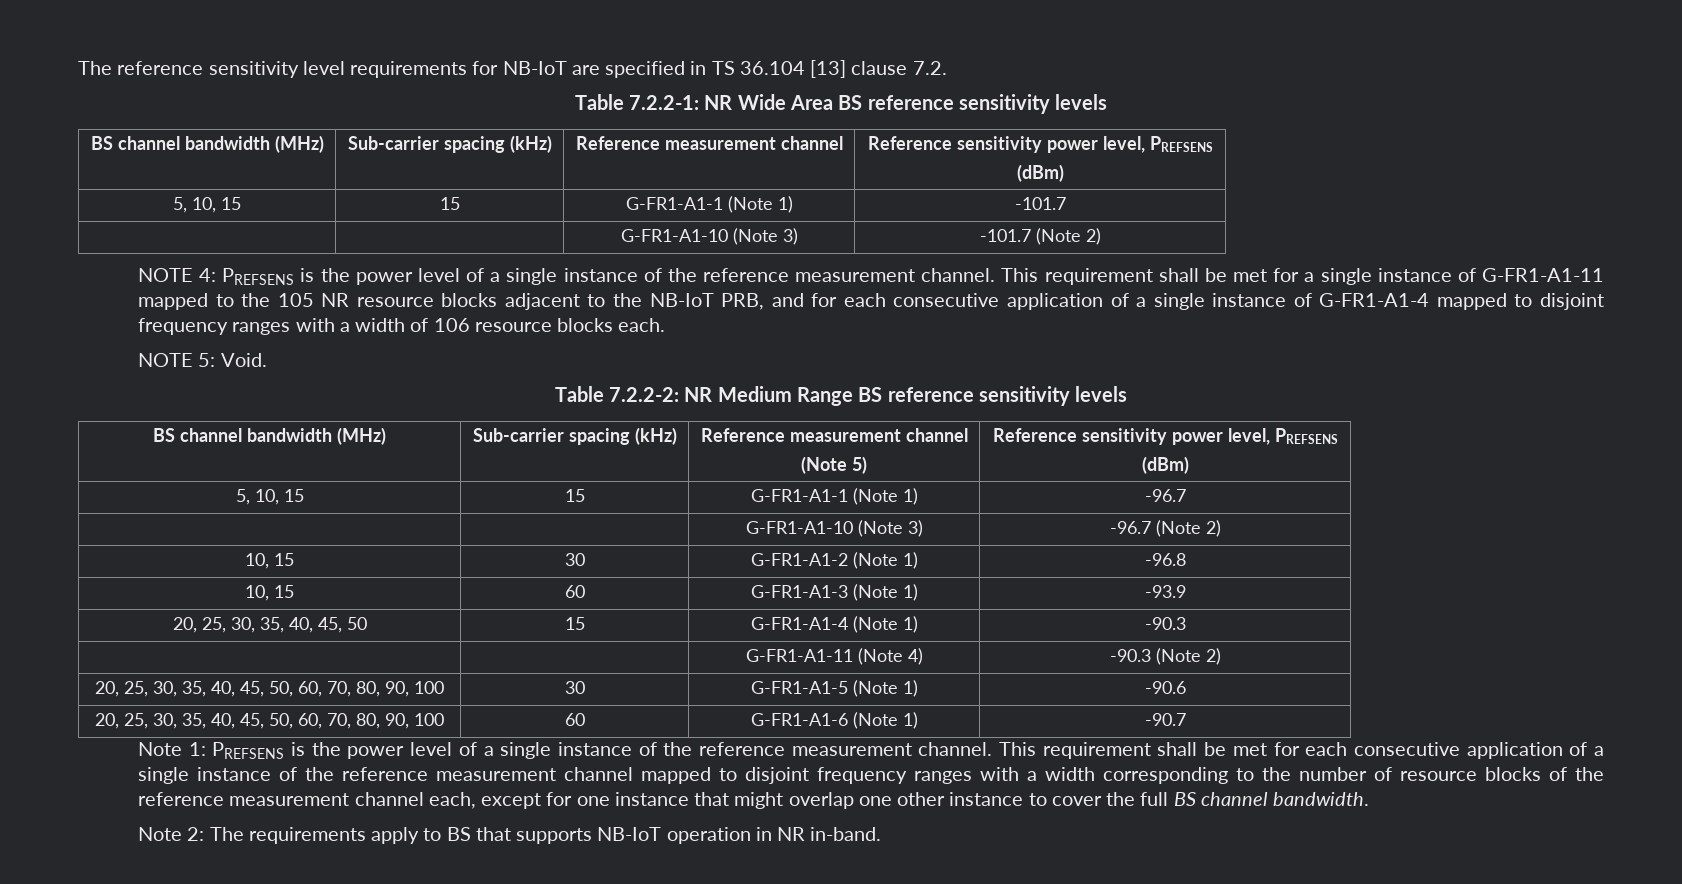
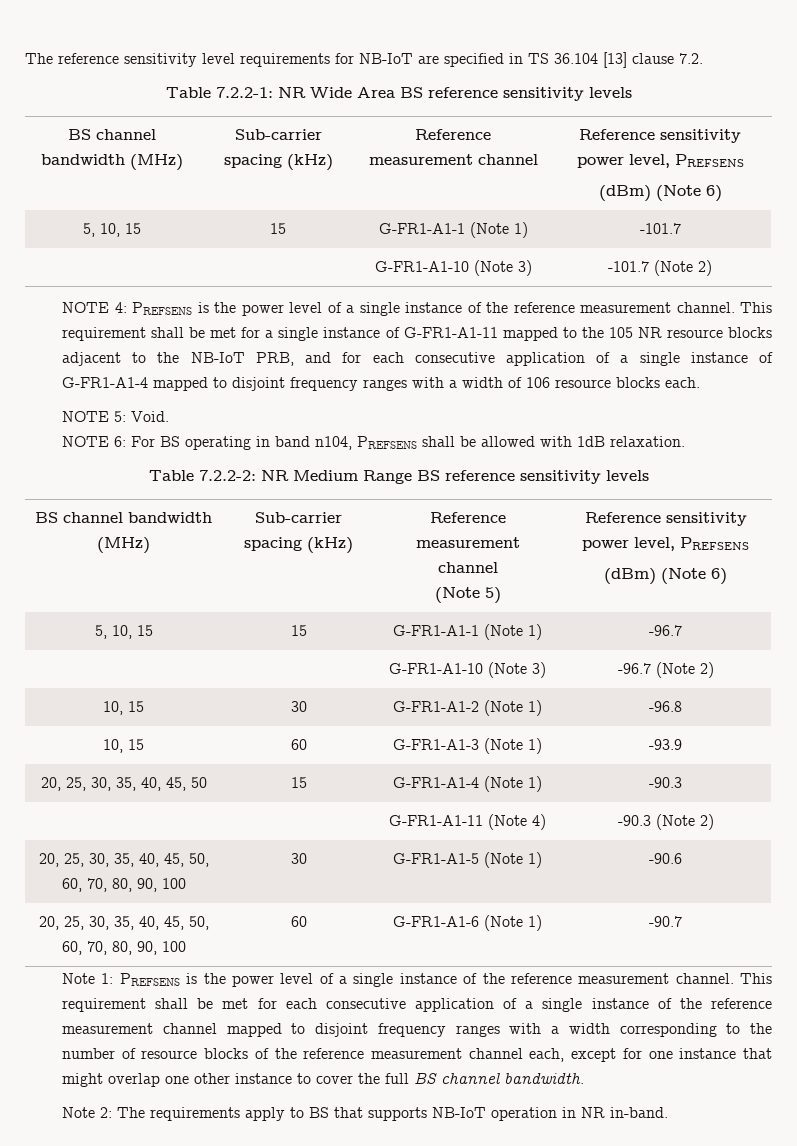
(1064, 173) none -> [655,185,722,202] (Note 6)
(267, 360) none -> [62,436,686,450] // NOTE 6: For BS operating in band n104, PREFSENS shall be allowed with 1dB relaxation.
(1189, 465) none -> [661,568,727,585] (Note 6)

